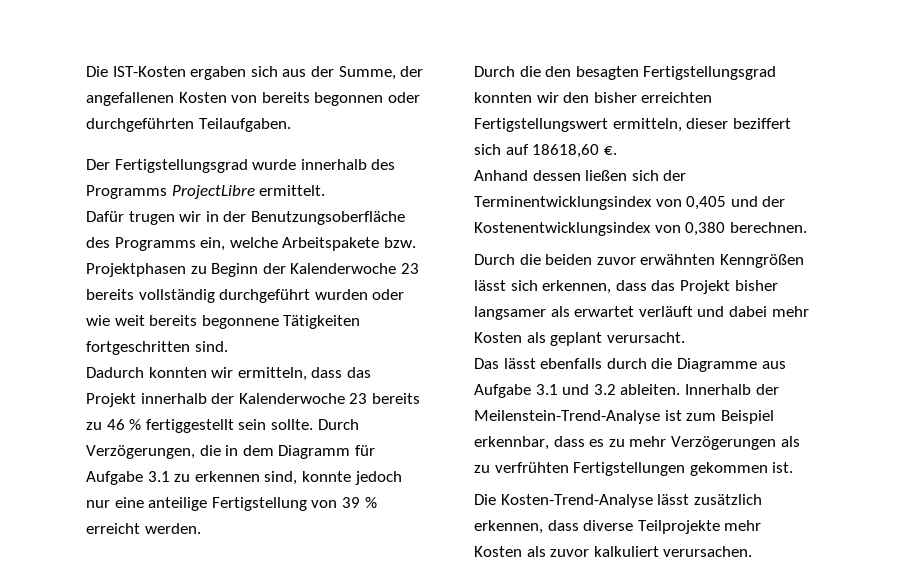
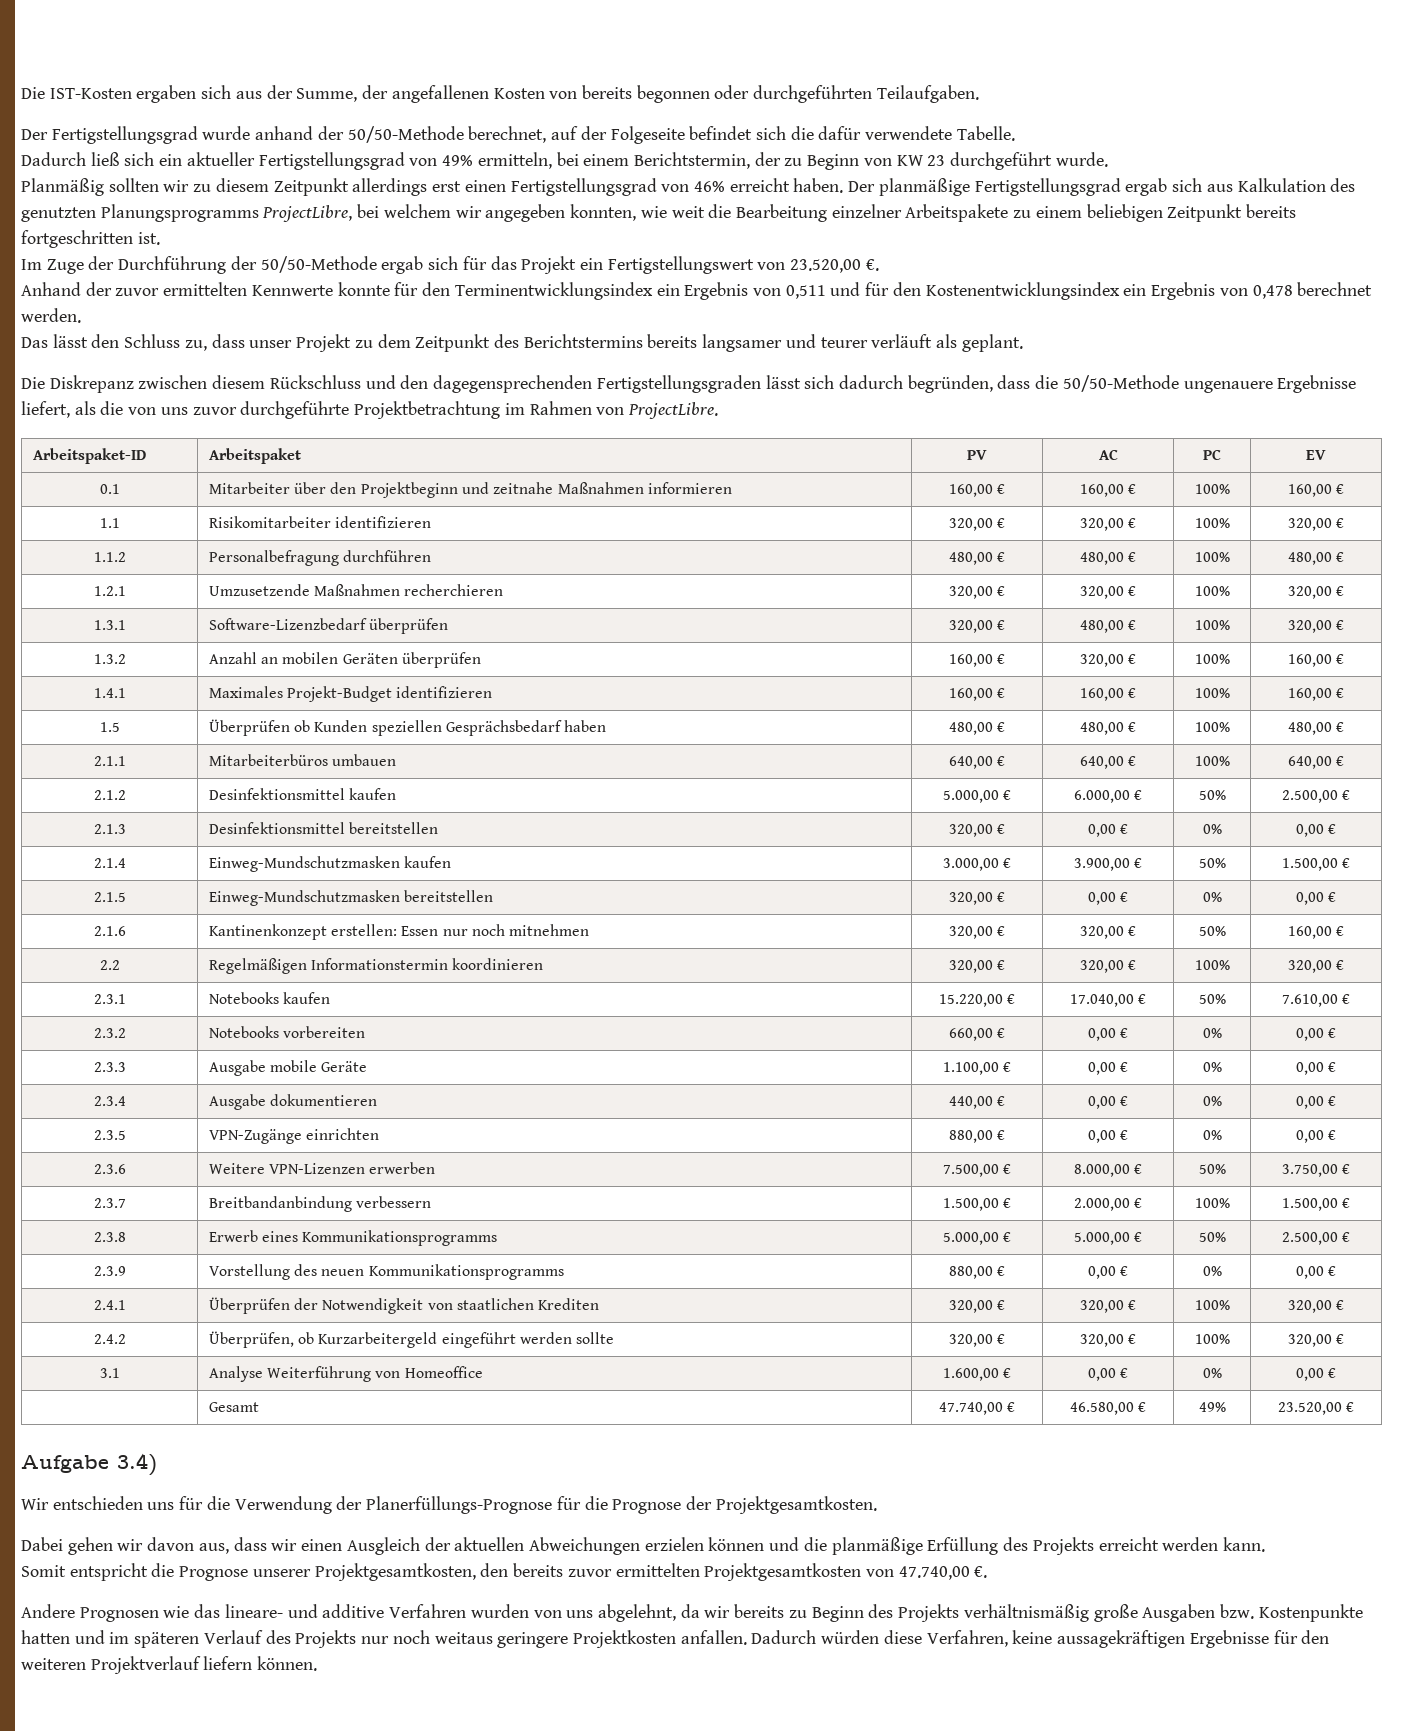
[300,159,396,170] [86,185,326,199] [86,211,405,225] [86,237,416,251] [86,263,419,277] [86,289,405,303] [86,315,361,329] [86,341,228,355] [86,367,371,381] [86,393,420,407] [86,419,359,433] [86,445,375,459] [86,471,402,485] [86,497,377,511] [86,523,201,534] [474,66,777,80] [474,92,713,103] [474,118,791,132] [474,144,617,158] [474,170,687,181] [474,196,786,210] [474,222,807,236] [474,254,804,268] [474,280,778,294] [474,306,809,320] [474,332,685,346] [474,358,786,372] [474,384,779,398] [474,410,774,424] [474,436,800,450] [474,462,794,476] [474,494,762,508] [474,520,762,534] [474,546,753,557] innerhalb des Programms ProjectLibre ermittelt. // Dafür trugen wir in der Benutzungsoberfläche des Programms ein, welche Arbeitspakete bzw. Projektphasen zu Beginn der Kalenderwoche 23 bereits vollständig durchgeführt wurden oder wie weit bereits begonnene Tätigkeiten fortgeschritten sind. // Dadurch konnten wir ermitteln, dass das Projekt innerhalb der Kalenderwoche 23 bereits zu 46 % fertiggestellt sein sollte. Durch Verzögerungen, die in dem Diagramm für Aufgabe 3.1 zu erkennen sind, konnte jedoch nur eine anteilige Fertigstellung von 39 % erreicht werden. // Durch die den besagten Fertigstellungsgrad konnten wir den bisher erreichten Fertigstellungswert ermitteln, dieser beziffert sich auf 18618,60 €. // Anhand dessen ließen sich der Terminentwicklungsindex von 0,405 und der Kostenentwicklungsindex von 0,380 berechnen. // Durch die beiden zuvor erwähnten Kenngrößen lässt sich erkennen, dass das Projekt bisher langsamer als erwartet verläuft und dabei mehr Kosten als geplant verursacht. // Das lässt ebenfalls durch die Diagramme aus Aufgabe 3.1 und 3.2 ableiten. Innerhalb der Meilenstein-Trend-Analyse ist zum Beispiel erkennbar, dass es zu mehr Verzögerungen als zu verfrühten Fertigstellungen gekommen ist. // Die Kosten-Trend-Analyse lässt zusätzlich erkennen, dass diverse Teilprojekte mehr Kosten als zuvor kalkuliert verursachen. -> [255,126,1015,144] [21,152,1108,170] [21,178,1356,196] [21,204,1297,222] [21,230,160,248] [21,256,879,274] [21,282,1373,300] [21,308,81,323] [21,334,1023,352] [21,375,1357,393] [21,401,718,419] [32,448,146,464] [208,448,301,464] [967,450,987,460] [1098,449,1118,460] [1203,449,1221,460] [1306,450,1326,460] [99,484,120,494] [208,482,732,498] [948,484,1006,497] [1079,484,1137,497] [1194,484,1230,494] [1287,484,1345,497] [99,518,120,528] [208,516,432,528] [948,518,1006,531] [1079,518,1137,531] [1194,518,1230,528] [1287,518,1345,531] [93,552,126,562] [208,550,432,566] [948,552,1006,565] [1079,552,1137,565] [1194,552,1230,562] [1287,552,1345,565] [93,586,126,596] [208,584,504,596] [948,586,1006,599] [1079,586,1137,599] [1194,586,1230,596] [1287,586,1345,599] [93,620,126,630] [208,618,449,634] [948,620,1006,633] [1079,620,1137,633] [1194,620,1230,630] [1287,620,1345,633] [93,654,126,664] [208,652,481,668] [948,654,1006,667] [1079,654,1137,667] [1194,654,1230,664] [1287,654,1345,667] [93,688,126,698] [208,686,493,702] [948,688,1006,701] [1079,688,1137,701] [1194,688,1230,698] [1287,688,1345,701] [99,722,120,732] [208,719,607,736] [948,722,1006,735] [1079,722,1137,735] [1194,722,1230,732] [1287,722,1345,735] [93,756,126,766] [208,754,397,766] [948,756,1006,769] [1079,756,1137,769] [1194,756,1230,766] [1287,756,1345,769] [93,790,126,800] [208,788,397,800] [942,790,1012,803] [1073,790,1143,803] [1198,790,1226,800] [1281,790,1351,803] [93,824,126,834] [208,822,439,834] [948,824,1006,837] [1087,824,1129,837] [1202,824,1222,834] [1295,824,1337,837] [93,858,126,868] [208,856,452,872] [942,858,1012,871] [1073,858,1143,871] [1198,858,1226,868] [1281,858,1351,871] [93,892,126,902] [208,890,494,906] [948,892,1006,905] [1087,892,1129,905] [1202,892,1222,902] [1295,892,1337,905] [93,926,126,936] [208,924,590,940] [948,926,1006,939] [1079,926,1137,939] [1198,926,1226,936] [1287,926,1345,939] [99,960,120,970] [208,958,544,974] [948,960,1006,973] [1079,960,1137,973] [1194,960,1230,970] [1287,960,1345,973] [93,994,126,1004] [208,992,331,1004] [938,994,1016,1007] [1069,994,1147,1007] [1198,994,1226,1004] [1281,994,1351,1007] [93,1028,126,1038] [208,1026,366,1038] [948,1028,1006,1041] [1087,1028,1129,1041] [1202,1028,1222,1038] [1295,1028,1337,1041] [93,1062,126,1072] [208,1060,368,1076] [942,1062,1012,1075] [1087,1062,1129,1075] [1202,1062,1222,1072] [1295,1062,1337,1075] [93,1096,126,1106] [208,1094,378,1110] [948,1096,1006,1109] [1087,1096,1129,1109] [1202,1096,1222,1106] [1295,1096,1337,1109] [93,1130,126,1140] [208,1128,380,1144] [948,1130,1006,1143] [1087,1130,1129,1143] [1202,1130,1222,1140] [1295,1130,1337,1143] [93,1164,126,1174] [208,1162,436,1174] [942,1164,1012,1177] [1073,1164,1143,1177] [1198,1164,1226,1174] [1281,1164,1351,1177] [93,1198,126,1208] [208,1196,432,1212] [942,1198,1012,1211] [1073,1198,1143,1211] [1194,1198,1230,1208] [1281,1198,1351,1211] [93,1232,126,1242] [208,1230,498,1246] [942,1232,1012,1245] [1073,1232,1143,1245] [1198,1232,1226,1242] [1281,1232,1351,1245] [93,1266,126,1276] [208,1264,564,1280] [948,1266,1006,1279] [1087,1266,1129,1279] [1202,1266,1222,1276] [1295,1266,1337,1279] [93,1300,126,1310] [208,1297,600,1314] [948,1300,1006,1313] [1079,1300,1137,1313] [1194,1300,1230,1310] [1287,1300,1345,1313] [93,1334,126,1344] [208,1331,615,1348] [948,1334,1006,1347] [1079,1334,1137,1347] [1194,1334,1230,1344] [1287,1334,1345,1347] [99,1368,120,1378] [208,1366,483,1382] [942,1368,1012,1381] [1087,1368,1129,1381] [1202,1368,1222,1378] [1295,1368,1337,1381] [208,1402,259,1412] [938,1402,1016,1415] [1069,1402,1147,1415] [1198,1402,1226,1412] [1277,1402,1355,1415] [21,1453,157,1476] [21,1496,877,1514] [21,1537,1265,1555] [21,1563,988,1581] [21,1604,1363,1622] [21,1630,1330,1648] [21,1656,318,1674] anhand der 50/50-Methode berechnet, auf der Folgeseite befindet sich die dafür verwendete Tabelle. // Dadurch ließ sich ein aktueller Fertigstellungsgrad von 49% ermitteln, bei einem Berichtstermin, der zu Beginn von KW 23 durchgeführt wurde. // Planmäßig sollten wir zu diesem Zeitpunkt allerdings erst einen Fertigstellungsgrad von 46% erreicht haben. Der planmäßige Fertigstellungsgrad ergab sich aus Kalkulation des genutzten Planungsprogramms ProjectLibre, bei welchem wir angegeben konnten, wie weit die Bearbeitung einzelner Arbeitspakete zu einem beliebigen Zeitpunkt bereits fortgeschritten ist. // Im Zuge der Durchführung der 50/50-Methode ergab sich für das Projekt ein Fertigstellungswert von 23.520,00 €. // Anhand der zuvor ermittelten Kennwerte konnte für den Terminentwicklungsindex ein Ergebnis von 0,511 und für den Kostenentwicklungsindex ein Ergebnis von 0,478 berechnet werden. // Das lässt den Schluss zu, dass unser Projekt zu dem Zeitpunkt des Berichtstermins bereits langsamer und teurer verläuft als geplant. // Die Diskrepanz zwischen diesem Rückschluss und den dagegensprechenden Fertigstellungsgraden lässt sich dadurch begründen, dass die 50/50-Methode ungenauere Ergebnisse liefert, als die von uns zuvor durchgeführte Projektbetrachtung im Rahmen von ProjectLibre. // Arbeitspaket-ID | Arbeitspaket | PV | AC | PC | EV // 0.1 | Mitarbeiter über den Projektbeginn und zeitnahe Maßnahmen informieren | 160,00 € | 160,00 € | 100% | 160,00 € // 1.1 | Risikomitarbeiter identifizieren | 320,00 € | 320,00 € | 100% | 320,00 € // 1.1.2 | Personalbefragung durchführen | 480,00 € | 480,00 € | 100% | 480,00 € // 1.2.1 | Umzusetzende Maßnahmen recherchieren | 320,00 € | 320,00 € | 100% | 320,00 € // 1.3.1 | Software-Lizenzbedarf überprüfen | 320,00 € | 480,00 € | 100% | 320,00 € // 1.3.2 | Anzahl an mobilen Geräten überprüfen | 160,00 € | 320,00 € | 100% | 160,00 € // 1.4.1 | Maximales Projekt-Budget identifizieren | 160,00 € | 160,00 € | 100% | 160,00 € // 1.5 | Überprüfen ob Kunden speziellen Gesprächsbedarf haben | 480,00 € | 480,00 € | 100% | 480,00 € // 2.1.1 | Mitarbeiterbüros umbauen | 640,00 € | 640,00 € | 100% | 640,00 € // 2.1.2 | Desinfektionsmittel kaufen | 5.000,00 € | 6.000,00 € | 50% | 2.500,00 € // 2.1.3 | Desinfektionsmittel bereitstellen | 320,00 € | 0,00 € | 0% | 0,00 € // 2.1.4 | Einweg-Mundschutzmasken kaufen | 3.000,00 € | 3.900,00 € | 50% | 1.500,00 € // 2.1.5 | Einweg-Mundschutzmasken bereitstellen | 320,00 € | 0,00 € | 0% | 0,00 € // 2.1.6 | Kantinenkonzept erstellen: Essen nur noch mitnehmen | 320,00 € | 320,00 € | 50% | 160,00 € // 2.2 | Regelmäßigen Informationstermin koordinieren | 320,00 € | 320,00 € | 100% | 320,00 € // 2.3.1 | Notebooks kaufen | 15.220,00 € | 17.040,00 € | 50% | 7.610,00 € // 2.3.2 | Notebooks vorbereiten | 660,00 € | 0,00 € | 0% | 0,00 € // 2.3.3 | Ausgabe mobile Geräte | 1.100,00 € | 0,00 € | 0% | 0,00 € // 2.3.4 | Ausgabe dokumentieren | 440,00 € | 0,00 € | 0% | 0,00 € // 2.3.5 | VPN-Zugänge einrichten | 880,00 € | 0,00 € | 0% | 0,00 € // 2.3.6 | Weitere VPN-Lizenzen erwerben | 7.500,00 € | 8.000,00 € | 50% | 3.750,00 € // 2.3.7 | Breitbandanbindung verbessern | 1.500,00 € | 2.000,00 € | 100% | 1.500,00 € // 2.3.8 | Erwerb eines Kommunikationsprogramms | 5.000,00 € | 5.000,00 € | 50% | 2.500,00 € // 2.3.9 | Vorstellung des neuen Kommunikationsprogramms | 880,00 € | 0,00 € | 0% | 0,00 € // 2.4.1 | Überprüfen der Notwendigkeit von staatlichen Krediten | 320,00 € | 320,00 € | 100% | 320,00 € // 2.4.2 | Überprüfen, ob Kurzarbeitergeld eingeführt werden sollte | 320,00 € | 320,00 € | 100% | 320,00 € // 3.1 | Analyse Weiterführung von Homeoffice | 1.600,00 € | 0,00 € | 0% | 0,00 € // | Gesamt | 47.740,00 € | 46.580,00 € | 49% | 23.520,00 € // Aufgabe 3.4) // Wir entschieden uns für die Verwendung der Planerfüllungs-Prognose für die Prognose der Projektgesamtkosten. // Dabei gehen wir davon aus, dass wir einen Ausgleich der aktuellen Abweichungen erzielen können und die planmäßige Erfüllung des Projekts erreicht werden kann. // Somit entspricht die Prognose unserer Projektgesamtkosten, den bereits zuvor ermittelten Projektgesamtkosten von 47.740,00 €. // Andere Prognosen wie das lineare- und additive Verfahren wurden von uns abgelehnt, da wir bereits zu Beginn des Projekts verhältnismäßig große Ausgaben bzw. Kostenpunkte hatten und im späteren Verlauf des Projekts nur noch weitaus geringere Projektkosten anfallen. Dadurch würden diese Verfahren, keine aussagekräftigen Ergebnisse für den weiteren Projektverlauf liefern können.

